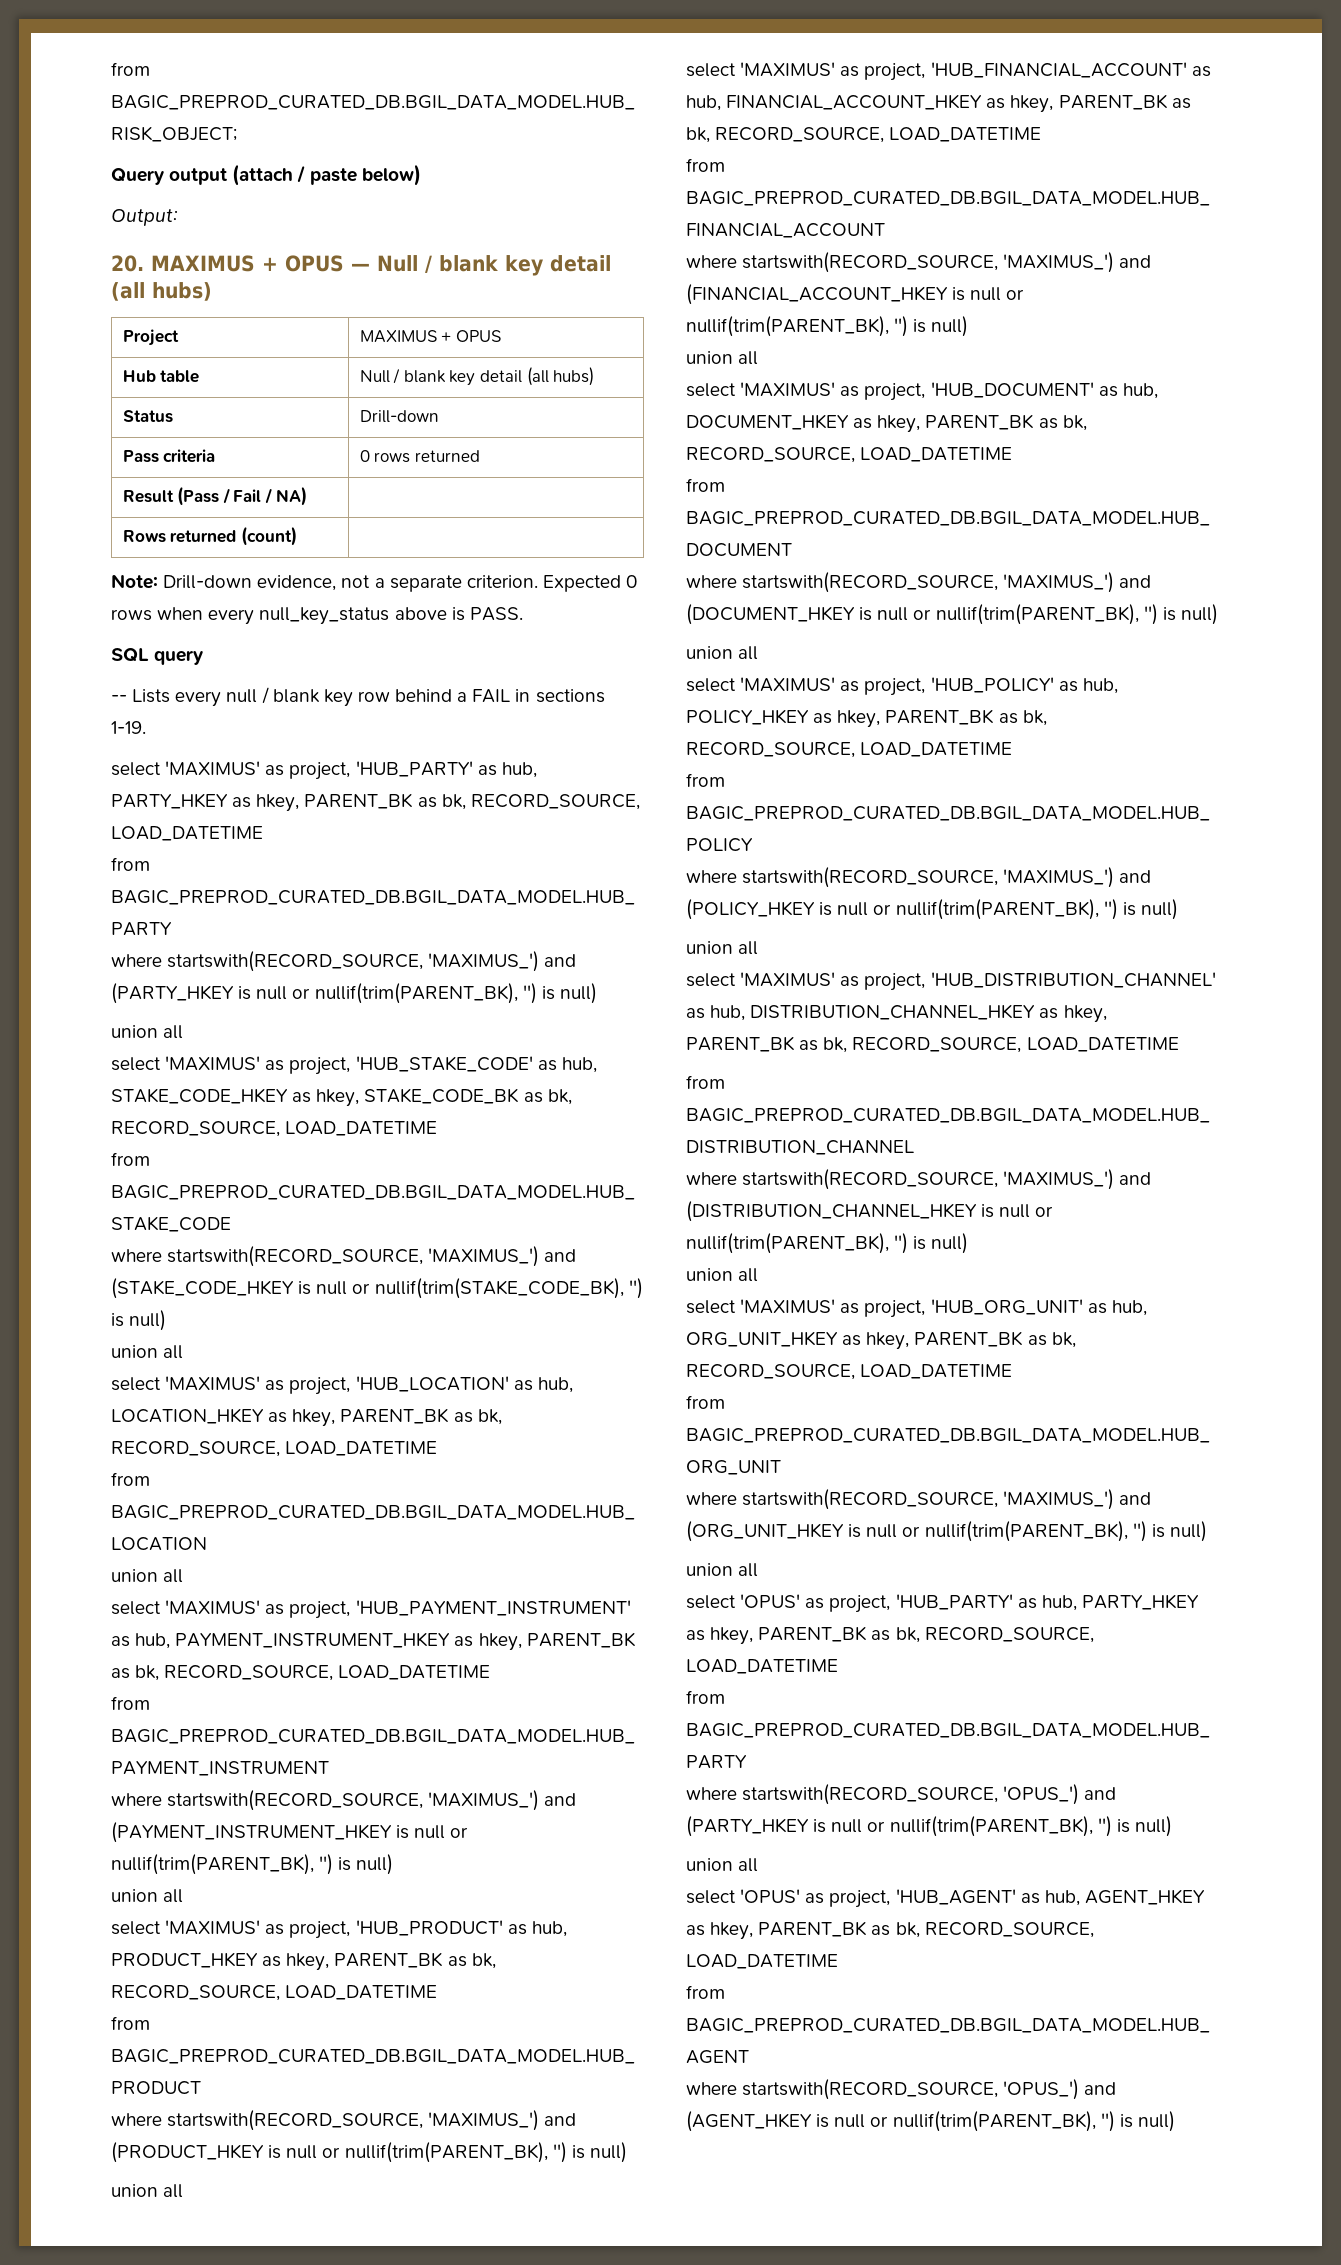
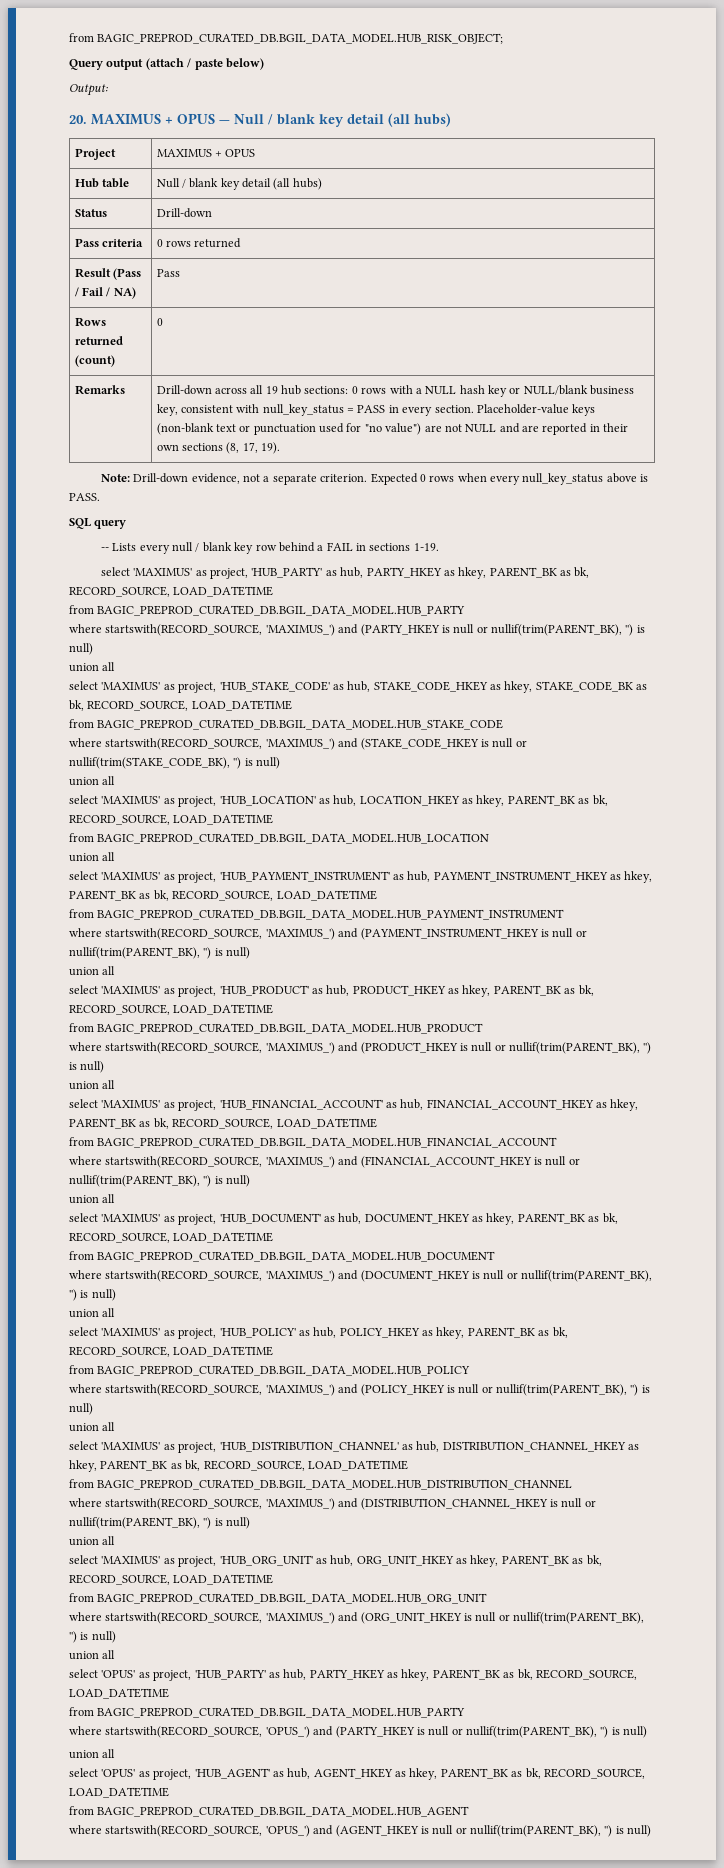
(307, 496) none -> [156,269,180,277] Pass
(297, 536) none -> [156,318,163,326] [74,385,125,395] [156,385,635,397] [156,404,596,416] [156,423,629,435] [156,442,281,454] 0 // Remarks | Drill-down across all 19 hub sections: 0 rows with a NULL hash key or NULL/blank business key, consistent with null_key_status = PASS in every section. Placeholder-value keys (non-blank text or punctuation used for "no value") are not NULL and are reported in their own sections (8, 17, 19).

